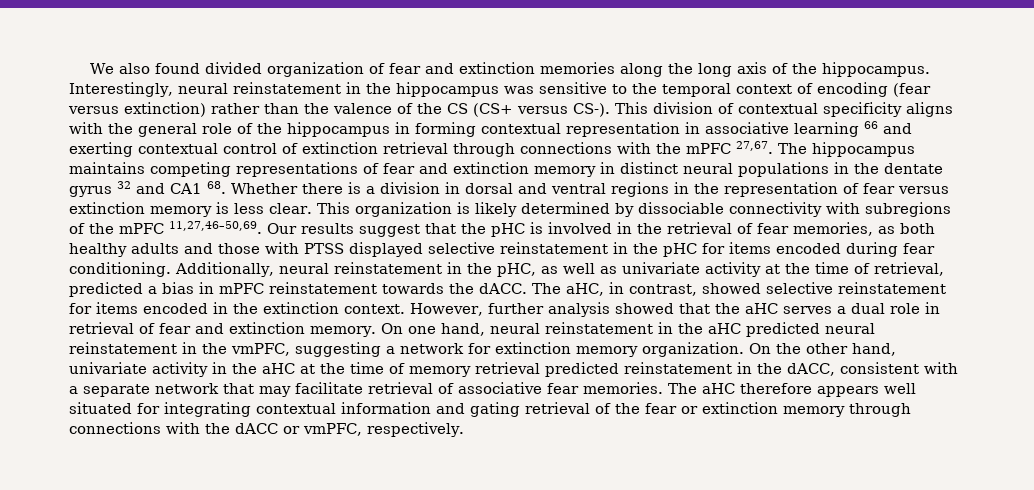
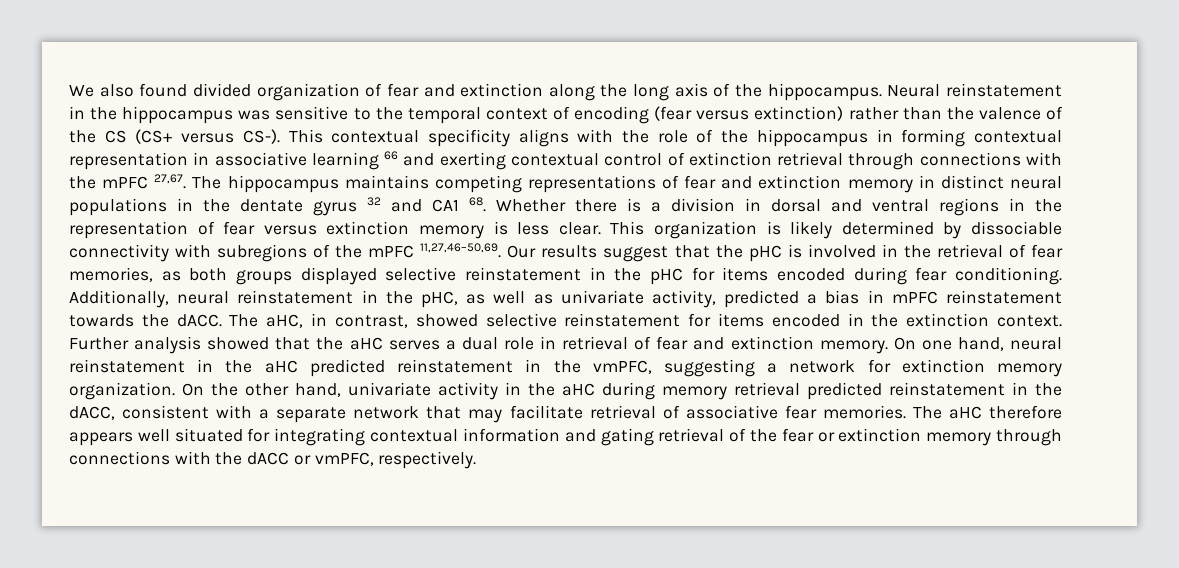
[539,62,615,74] memories -> (544, 90) none
[69,82,228,97] Interestingly, neural -> [887,84,941,97] Neural
[653,102,734,114] division of -> (323, 136) none
[138,123,197,137] general -> (650, 136) none
[69,242,344,257] healthy adults and those with PTSS -> [236,270,292,285] groups
[704,262,944,277] activity at the time of retrieval, -> [651,290,716,308] activity,
[410,303,544,316] However, further -> [69,337,129,350] Further
[824,323,875,334] neural -> (385, 368) none
[300,362,405,374] at the time of -> [602,382,655,400] during

